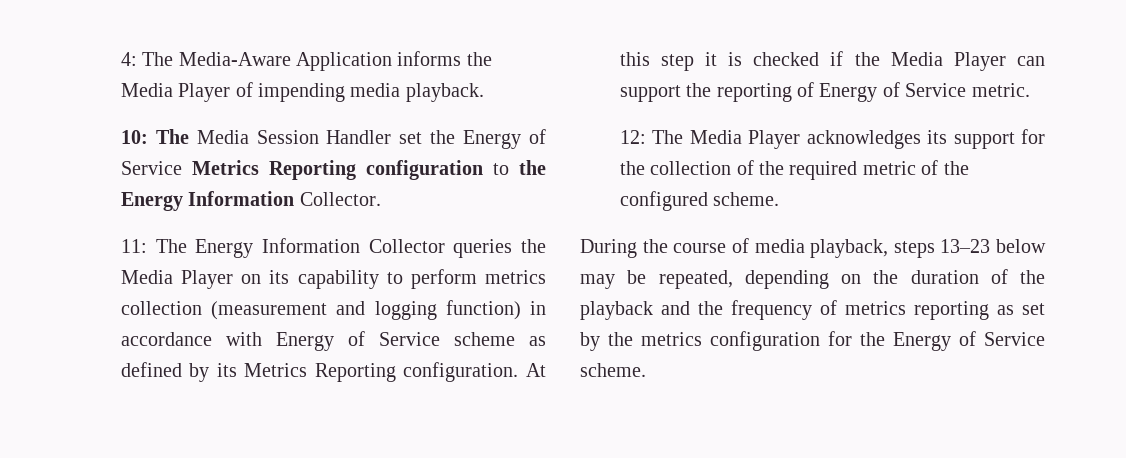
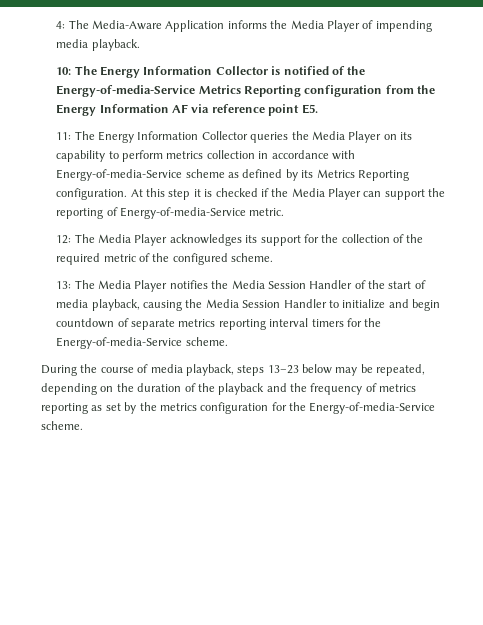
[196,129,546,149] [120,161,182,175] Media Session Handler set the Energy of Service -> [100,66,366,78] [56,85,196,97] Energy Information Collector is notified of the Energy-of-media-Service
[492,163,509,175] to -> [385,85,414,94] from
[299,192,381,206] Collector. -> [172,104,318,116] AF via reference point E5.
[211,300,546,320] [120,331,440,351] (measurement and logging function) in accordance with Energy of Service -> [258,150,355,160] [56,169,183,181] in accordance with Energy-of-media-Service
[819,82,967,102] Energy of Service -> [120,207,247,219] Energy-of-media-Service
(780, 199) none -> [56,280,426,292] [56,299,441,311] [56,318,382,330] [56,337,228,349] // 13: The Media Player notifies the Media Session Handler of the start of media playback, causing the Media Session Handler to initialize and begin countdown of separate metrics reporting interval timers for the Energy-of-media-Service scheme.
[893,331,1045,351] Energy of Service -> [309,402,436,414] Energy-of-media-Service

